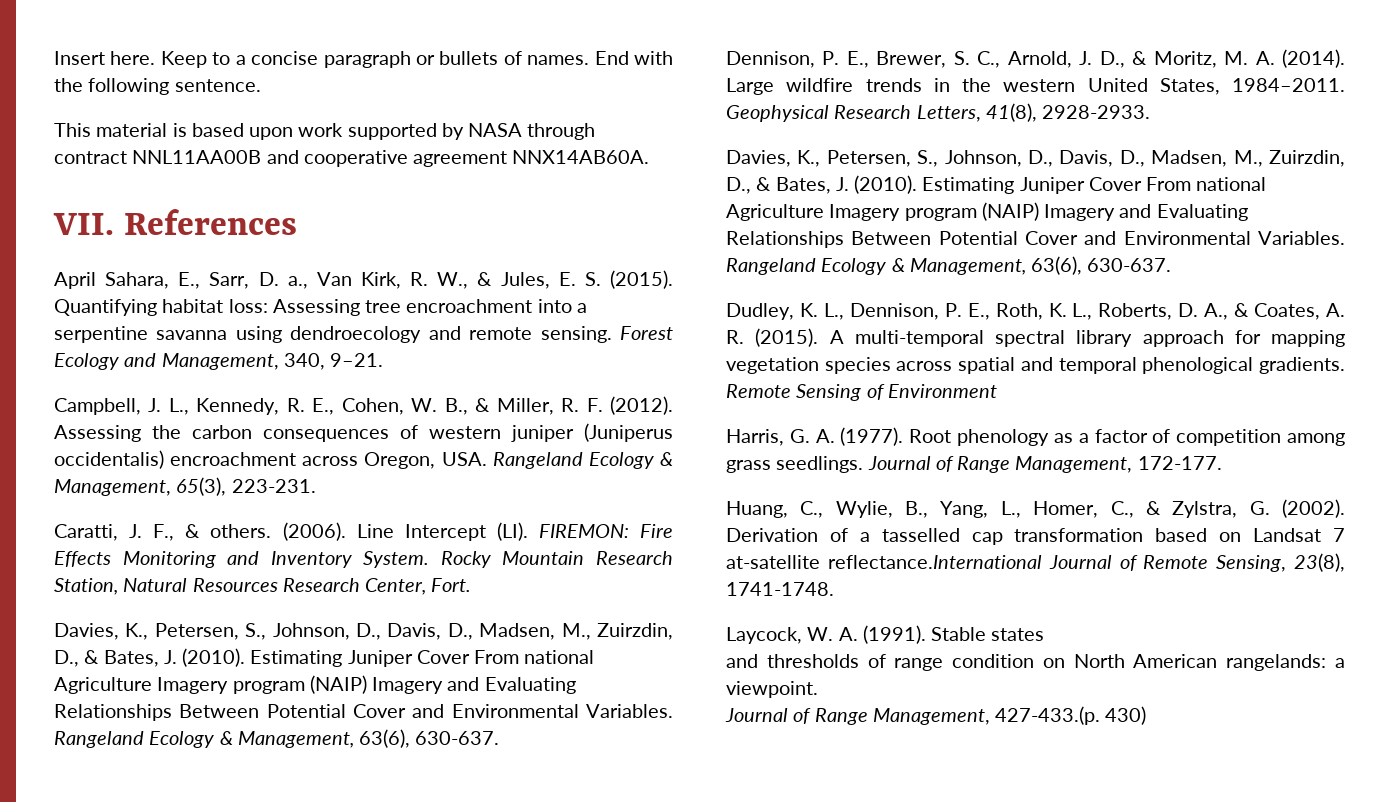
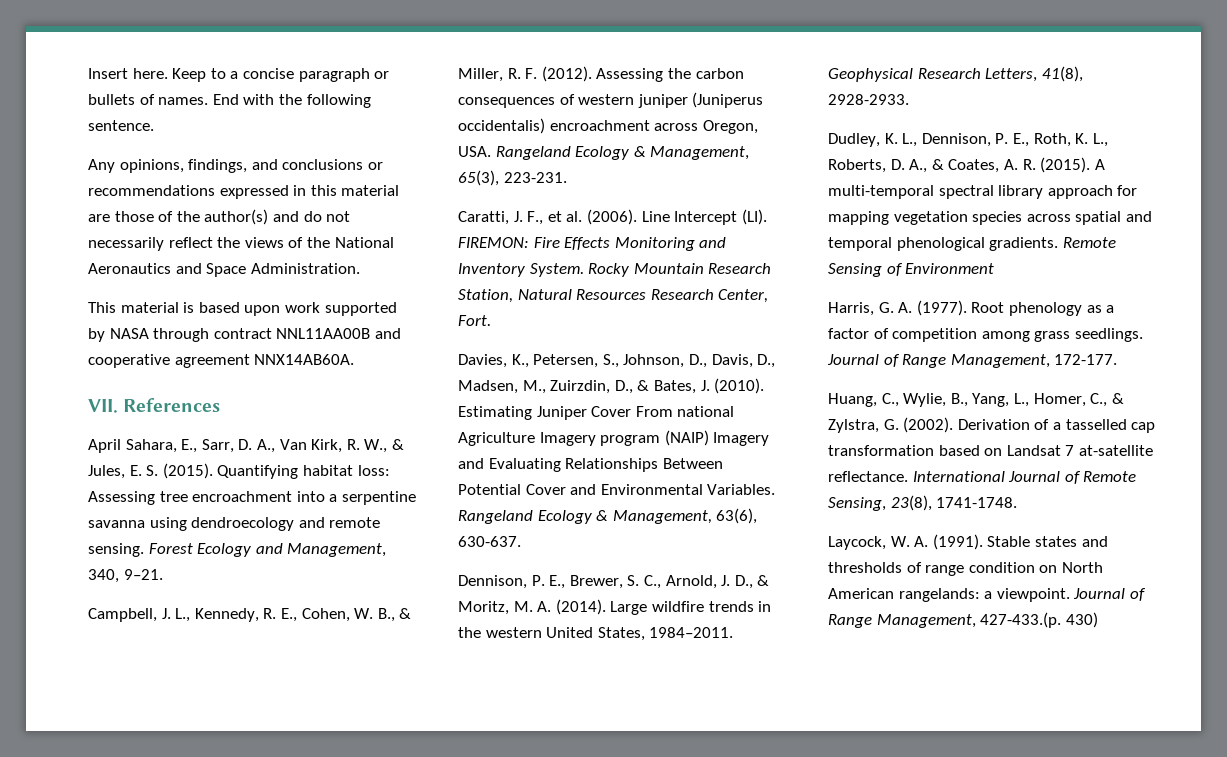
(261, 85) none -> [88,159,383,173] [88,185,400,199] [88,209,351,225] [88,237,394,251] [88,263,360,277] // Any opinions, findings, and conclusions or recommendations expressed in this material are those of the author(s) and do not necessarily reflect the views of the National Aeronautics and Space Administration.
[287,276,308,289] a., -> [256,439,275,453] A.,
[185,524,272,538] & others. -> [547,211,583,222] et al.
[726,150,1345,167] [726,175,1267,194] [726,202,1248,221] [726,231,1345,248] [726,256,1172,275] // Davies, K., Petersen, S., Johnson, D., Davis, D., Madsen, M., Zuirzdin, D., & Bates, J. (2010). Estimating Juniper Cover From national Agriculture Imagery program (NAIP) Imagery and Evaluating Relationships Between Potential Cover and Environmental Variables. Rangeland Ecology & Management, 63(6), 630-637. -> (909, 99) none
[827,555,1042,569] reflectance.International -> [828,471,1005,482] reflectance. International
(1045, 634) // -> (1077, 541) none
(818, 689) // -> (1070, 595) none

